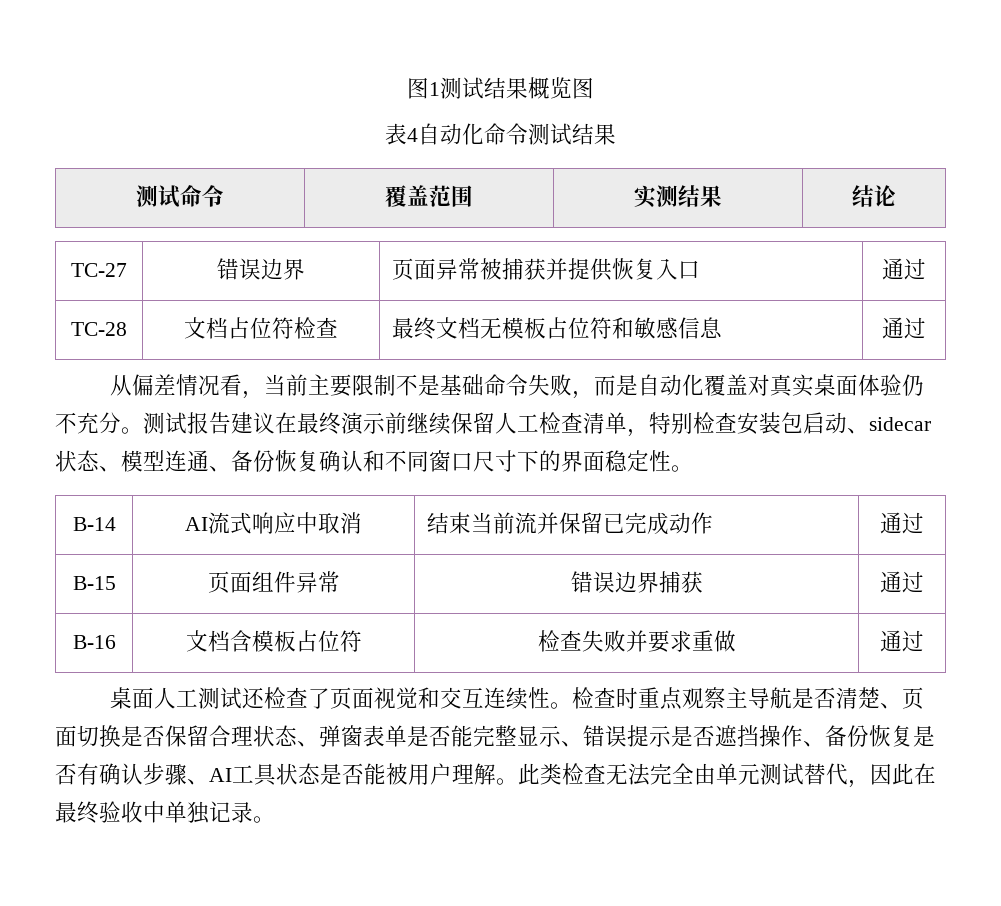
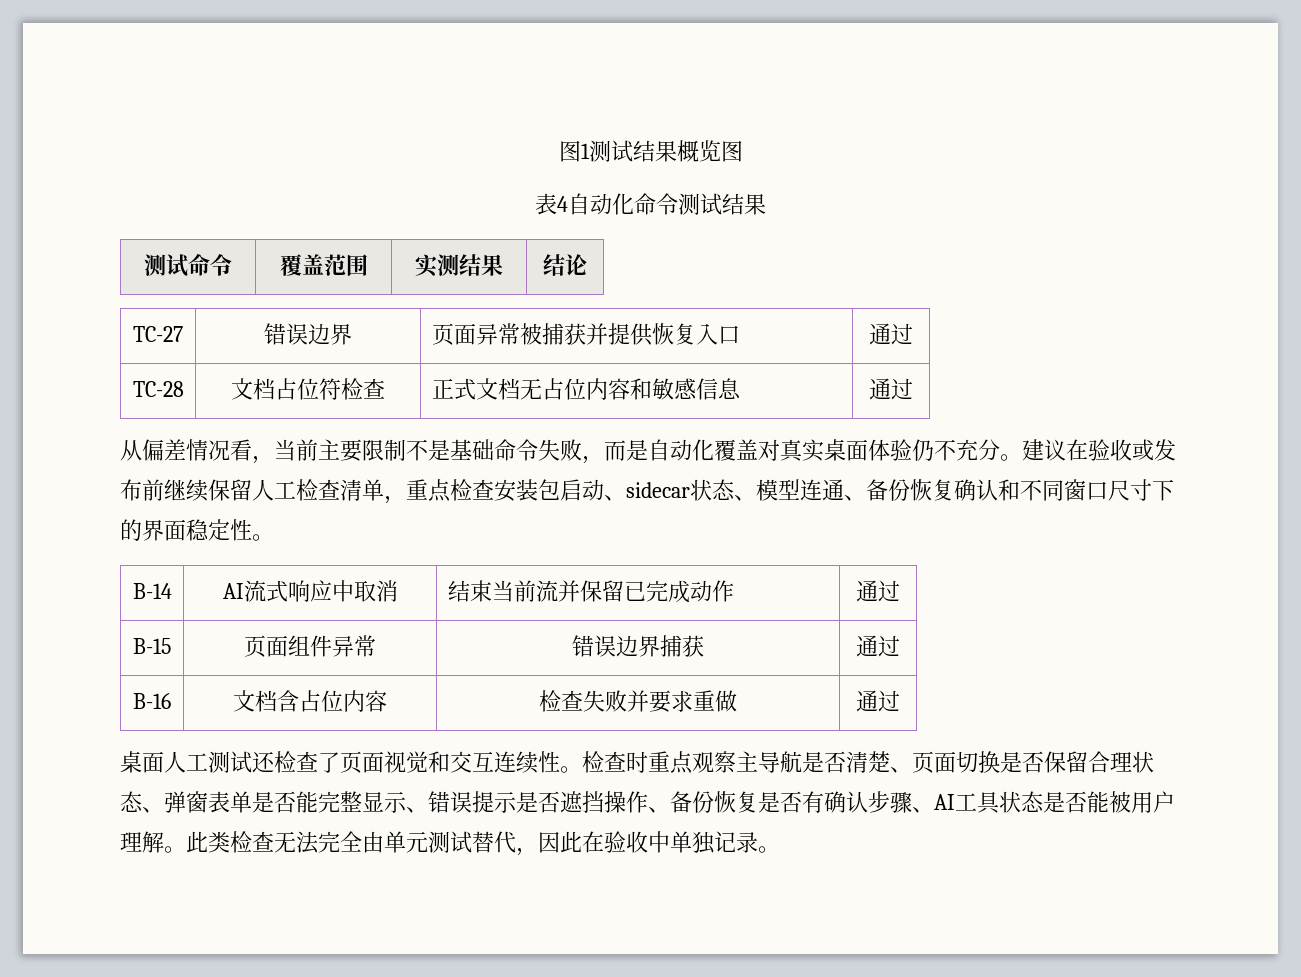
[392,317,613,340] 最终文档无模板占位符 -> [431,378,630,400] 正式文档无占位内容
[143,412,385,435] 测试报告建议在最终演示 -> [1022,439,1176,461] [120,479,142,501] 建议在验收或发布
[649,412,693,434] 特别 -> [406,479,451,502] 重点
[251,630,362,652] 模板占位符 -> [299,690,387,712] 占位内容
[55,801,99,824] 最终 -> (604, 842) none

